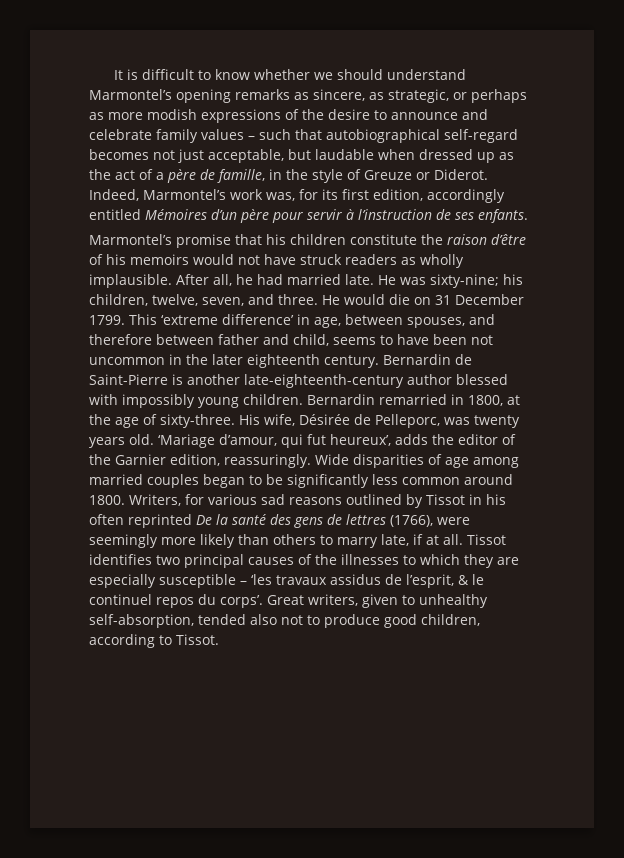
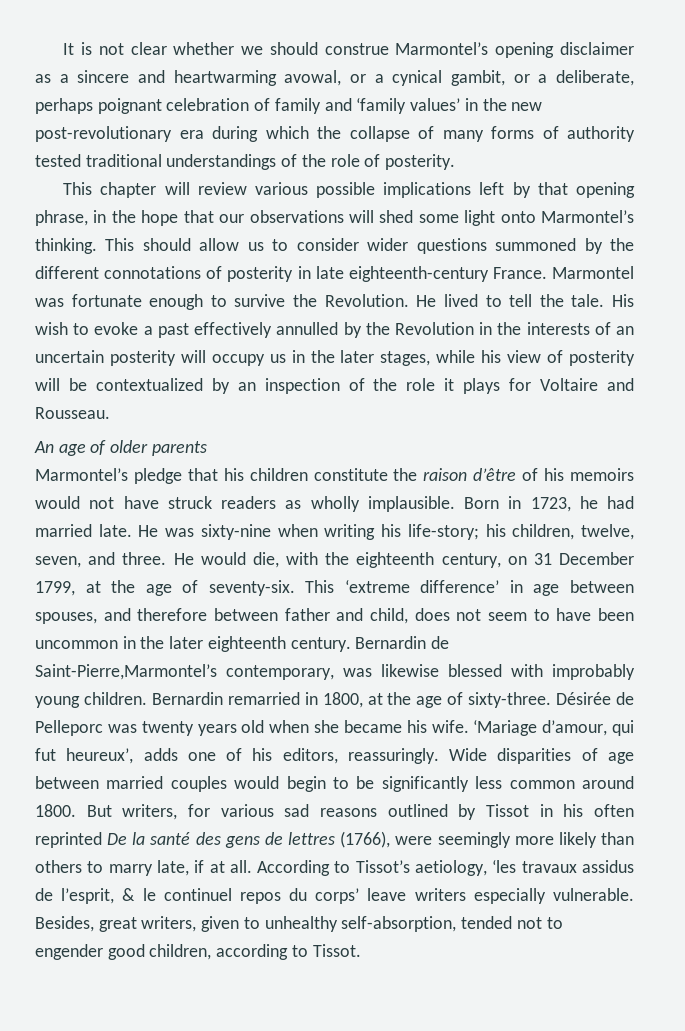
[142,69,251,80] difficult to know -> [98,42,167,55] not clear
[387,69,467,80] understand -> [324,43,389,55] construe
[235,89,527,103] [89,109,488,123] [89,129,518,143] [89,149,514,163] [89,169,488,183] [89,189,505,203] [89,209,528,223] [89,234,231,248] remarks as sincere, as strategic, or perhaps as more modish expressions of the desire to announce and celebrate family values – such that autobiographical self-regard becomes not just acceptable, but laudable when dressed up as the act of a père de famille, in the style of Greuze or Diderot. Indeed, Marmontel’s work was, for its first edition, accordingly entitled Mémoires d’un père pour servir à l’instruction de ses enfants. // Marmontel’s promise -> [560,42,635,55] [35,70,635,86] [35,98,543,114] [35,126,635,142] [35,154,456,170] [63,182,635,198] [35,210,634,226] [35,238,634,254] [35,266,634,282] [35,294,635,310] [35,322,634,338] [35,350,635,366] [35,378,634,394] [35,407,110,419] [34,440,207,456] [35,468,182,484] disclaimer as a sincere and heartwarming avowal, or a cynical gambit, or a deliberate, perhaps poignant celebration of family and ‘family values’ in the new post-revolutionary era during which the collapse of many forms of authority tested traditional understandings of the role of posterity. // This chapter will review various possible implications left by that opening phrase, in the hope that our observations will shed some light onto Marmontel’s thinking. This should allow us to consider wider questions summoned by the different connotations of posterity in late eighteenth-century France. Marmontel was fortunate enough to survive the Revolution. He lived to tell the tale. His wish to evoke a past effectively annulled by the Revolution in the interests of an uncertain posterity will occupy us in the later stages, while his view of posterity will be contextualized by an inspection of the role it plays for Voltaire and Rousseau. // An age of older parents // Marmontel’s pledge
[176,274,232,286] After all, -> [464,496,571,512] Born in 1723,
[430,274,499,288] sixty-nine; -> [200,524,479,540] sixty-nine when writing his life-story;
[389,294,524,305] [89,315,125,325] die on 31 December 1799. -> [252,552,634,568] [35,580,295,596] die, with the eighteenth century, on 31 December 1799, at the age of seventy-six.
[314,317,341,328] age, -> [533,584,560,596] age
[333,337,376,345] seems -> [414,608,527,621] does not seem
[471,335,493,345] not -> (634, 614) none
[89,374,452,388] Saint-Pierre is another late-eighteenth-century author -> [35,664,439,680] Saint-Pierre,Marmontel’s contemporary, was likewise
[122,394,195,408] impossibly -> [552,664,635,680] improbably
[239,414,295,426] His wife, -> (552, 700) none
[375,414,440,428] Pelleporc, -> [35,720,103,736] Pelleporc
[129,434,154,445] old. -> [241,720,469,733] old when she became his wife.
[432,434,516,445] [89,454,220,466] the editor of the Garnier edition, -> [187,748,338,764] one of his editors,
[473,457,519,468] among -> [35,776,99,789] between
[203,474,245,488] began -> [234,776,326,792] would begin
[129,494,181,506] Writers, -> [86,804,178,820] But writers,
[467,534,506,545] [89,554,519,568] [89,574,247,588] Tissot identifies two principal causes of the illnesses to which they are especially susceptible – -> [257,860,488,876] According to Tissot’s aetiology,
[220,595,304,608] corps’. Great -> [315,888,634,904] [35,916,137,932] corps’ leave writers especially vulnerable. Besides, great
[250,614,277,625] also -> (513, 922) none
[324,614,380,628] produce -> [35,944,103,960] engender

